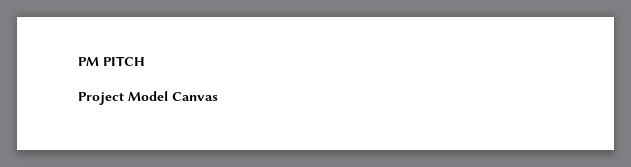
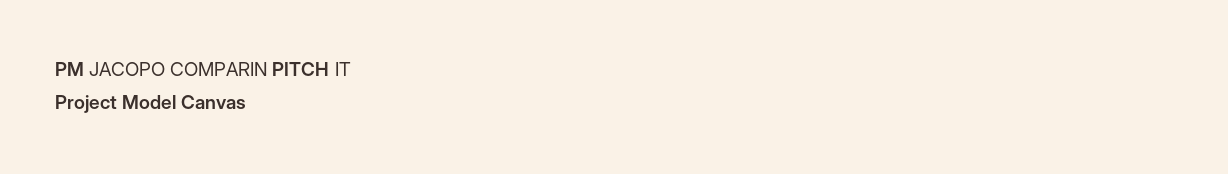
(99, 61) none -> [89,62,268,76] JACOPO COMPARIN
(145, 61) none -> [334,62,351,76] IT

